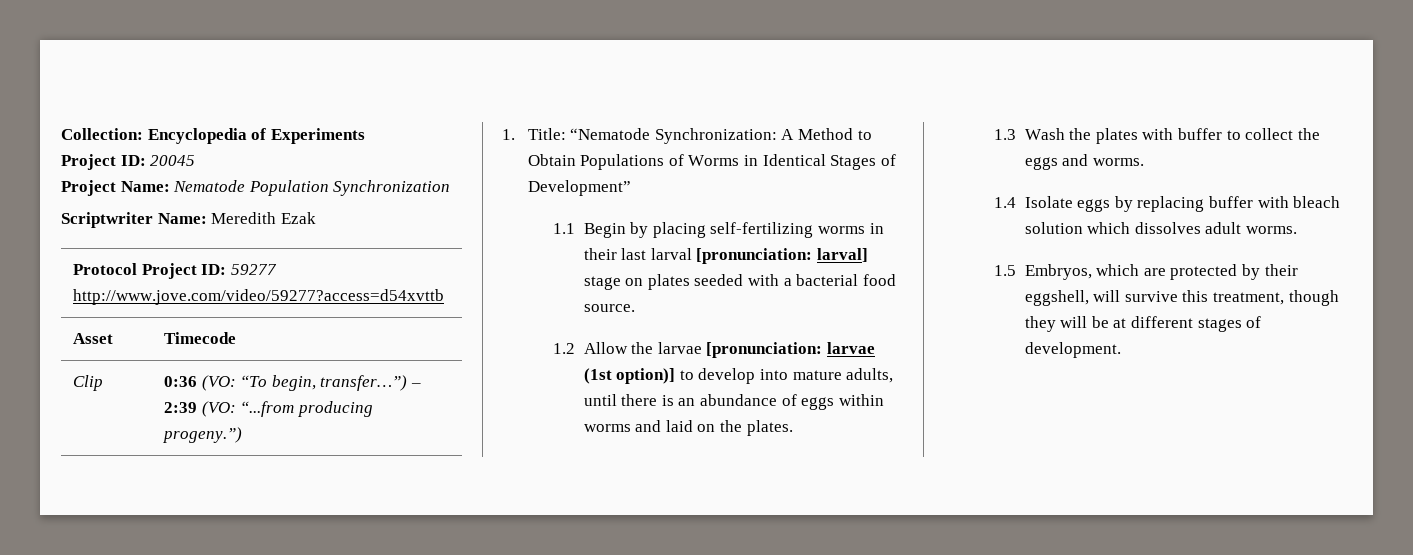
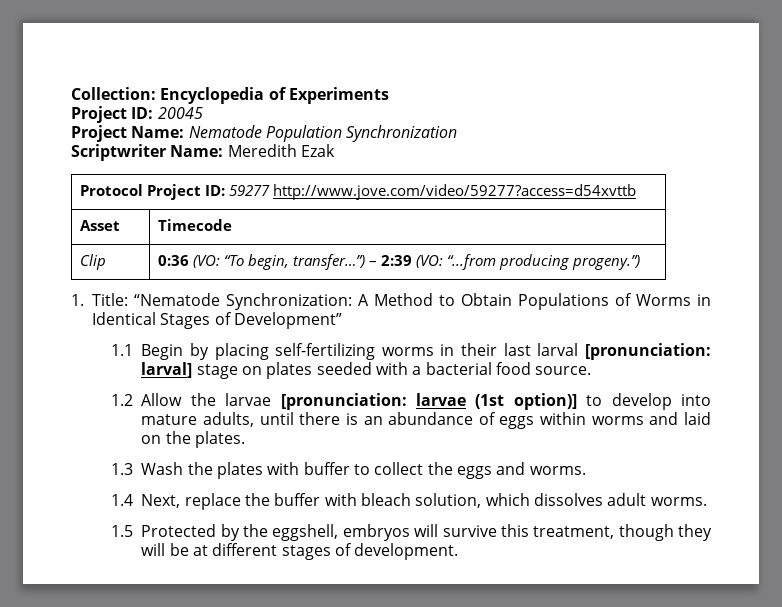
[1024,196,1205,212] Isolate eggs by replacing -> [141,493,270,510] Next, replace the
[1024,222,1083,234] solution -> [415,493,482,508] solution,
[1024,264,1298,280] [1024,290,1089,306] Embryos, which are protected by their eggshell, -> [141,524,410,541] Protected by the eggshell, embryos

